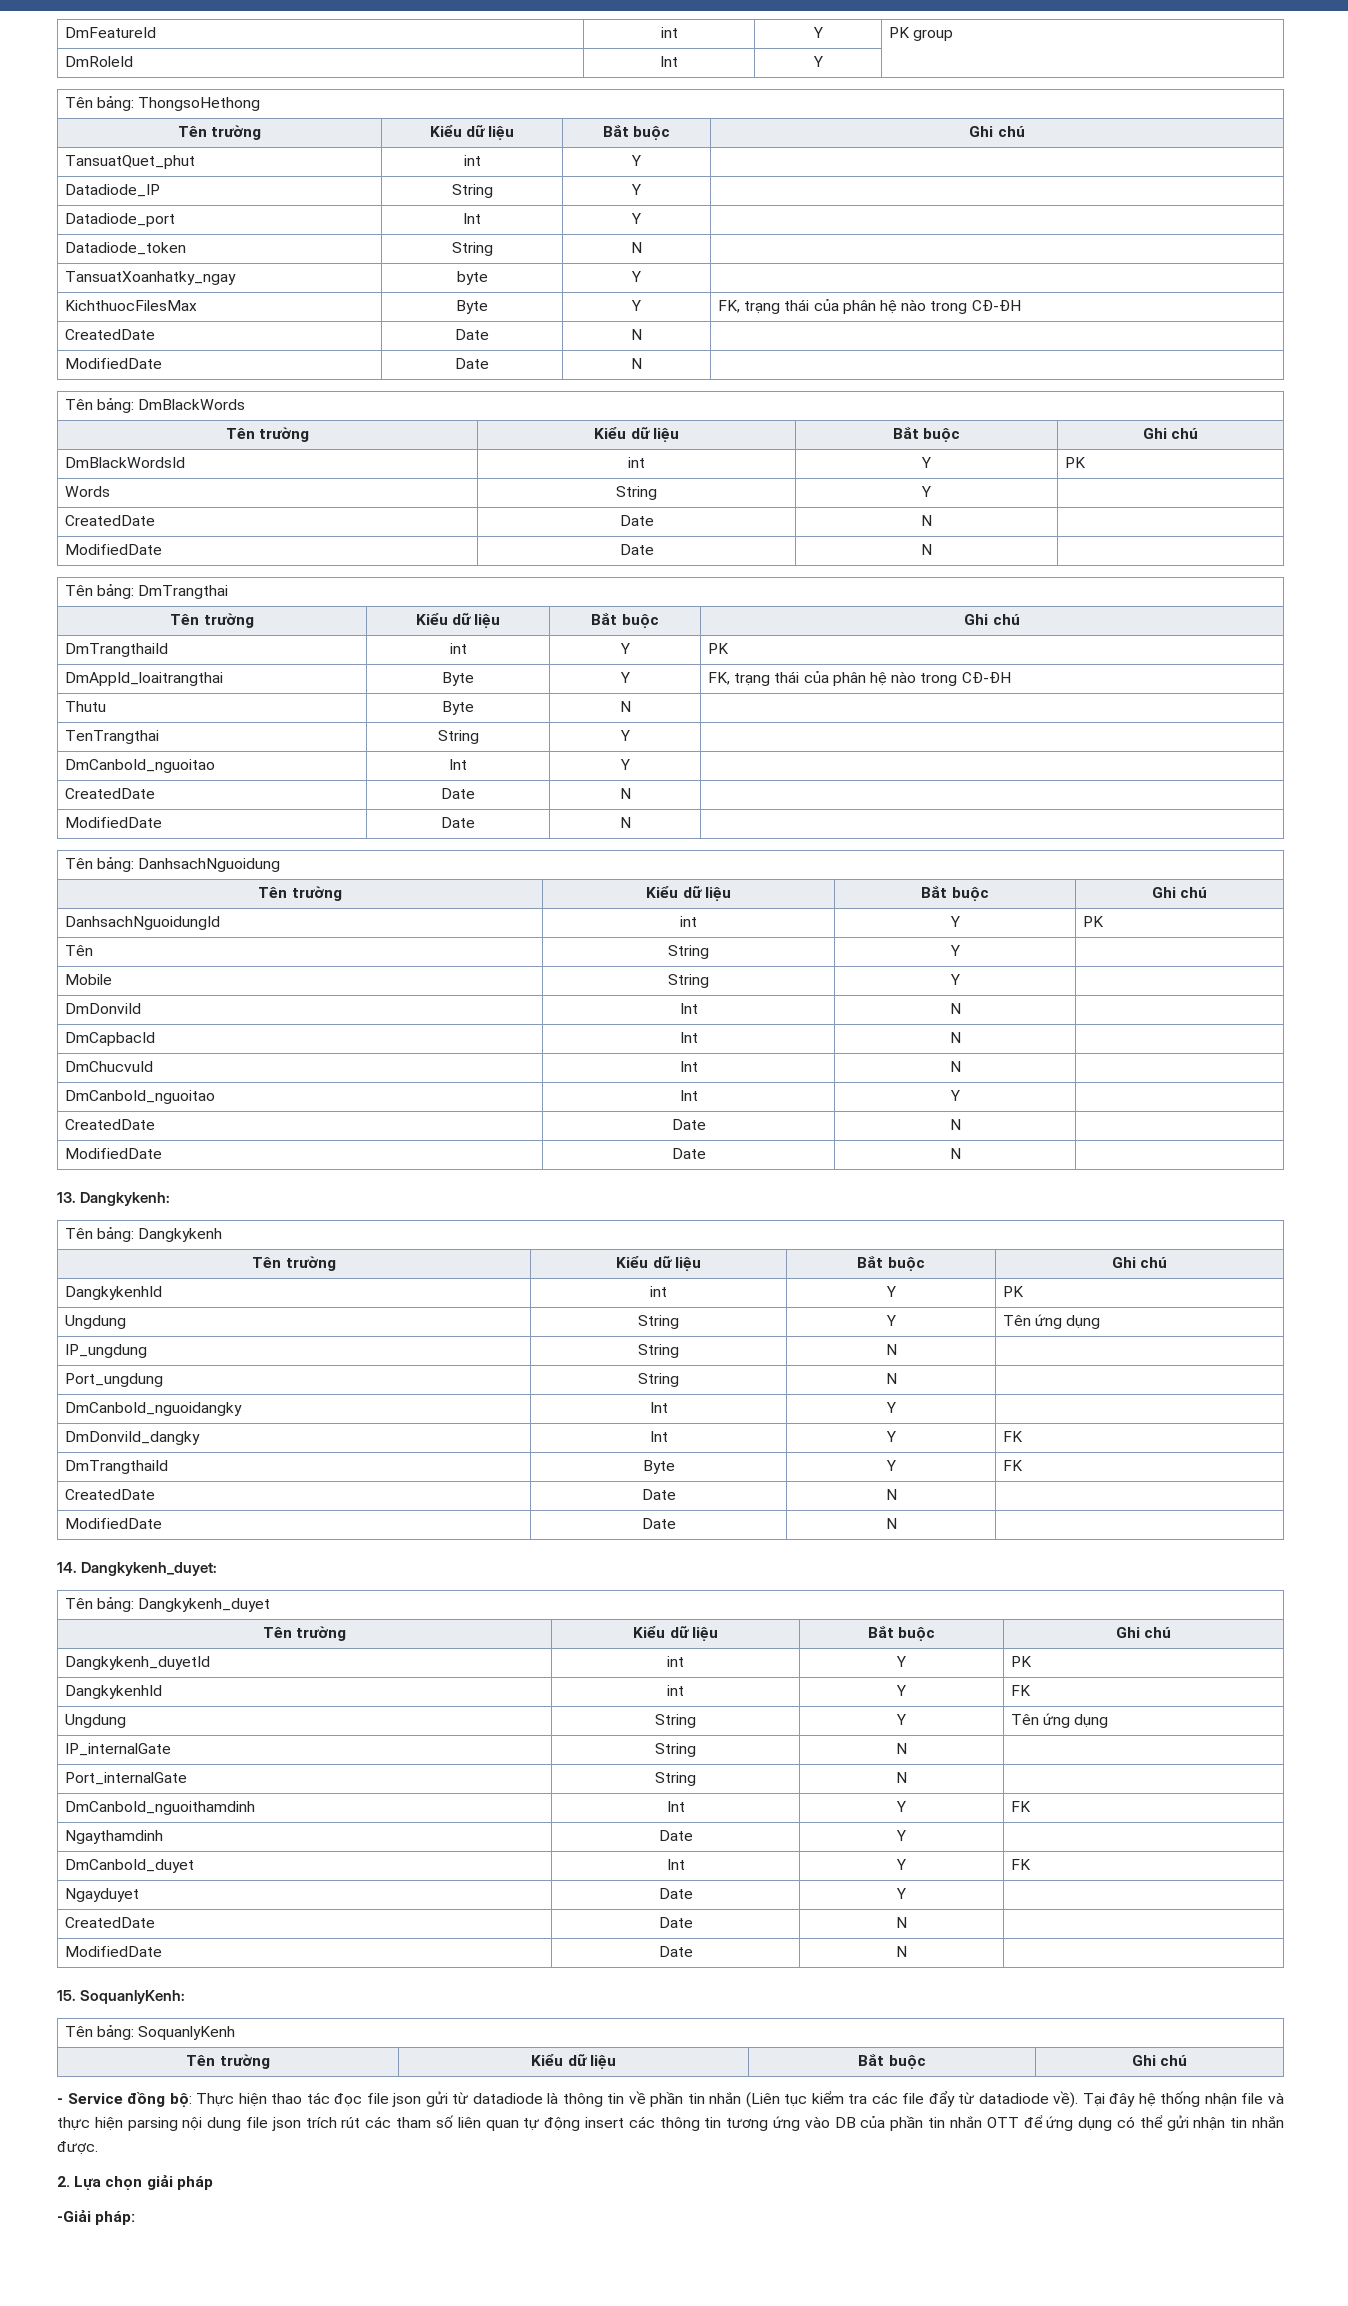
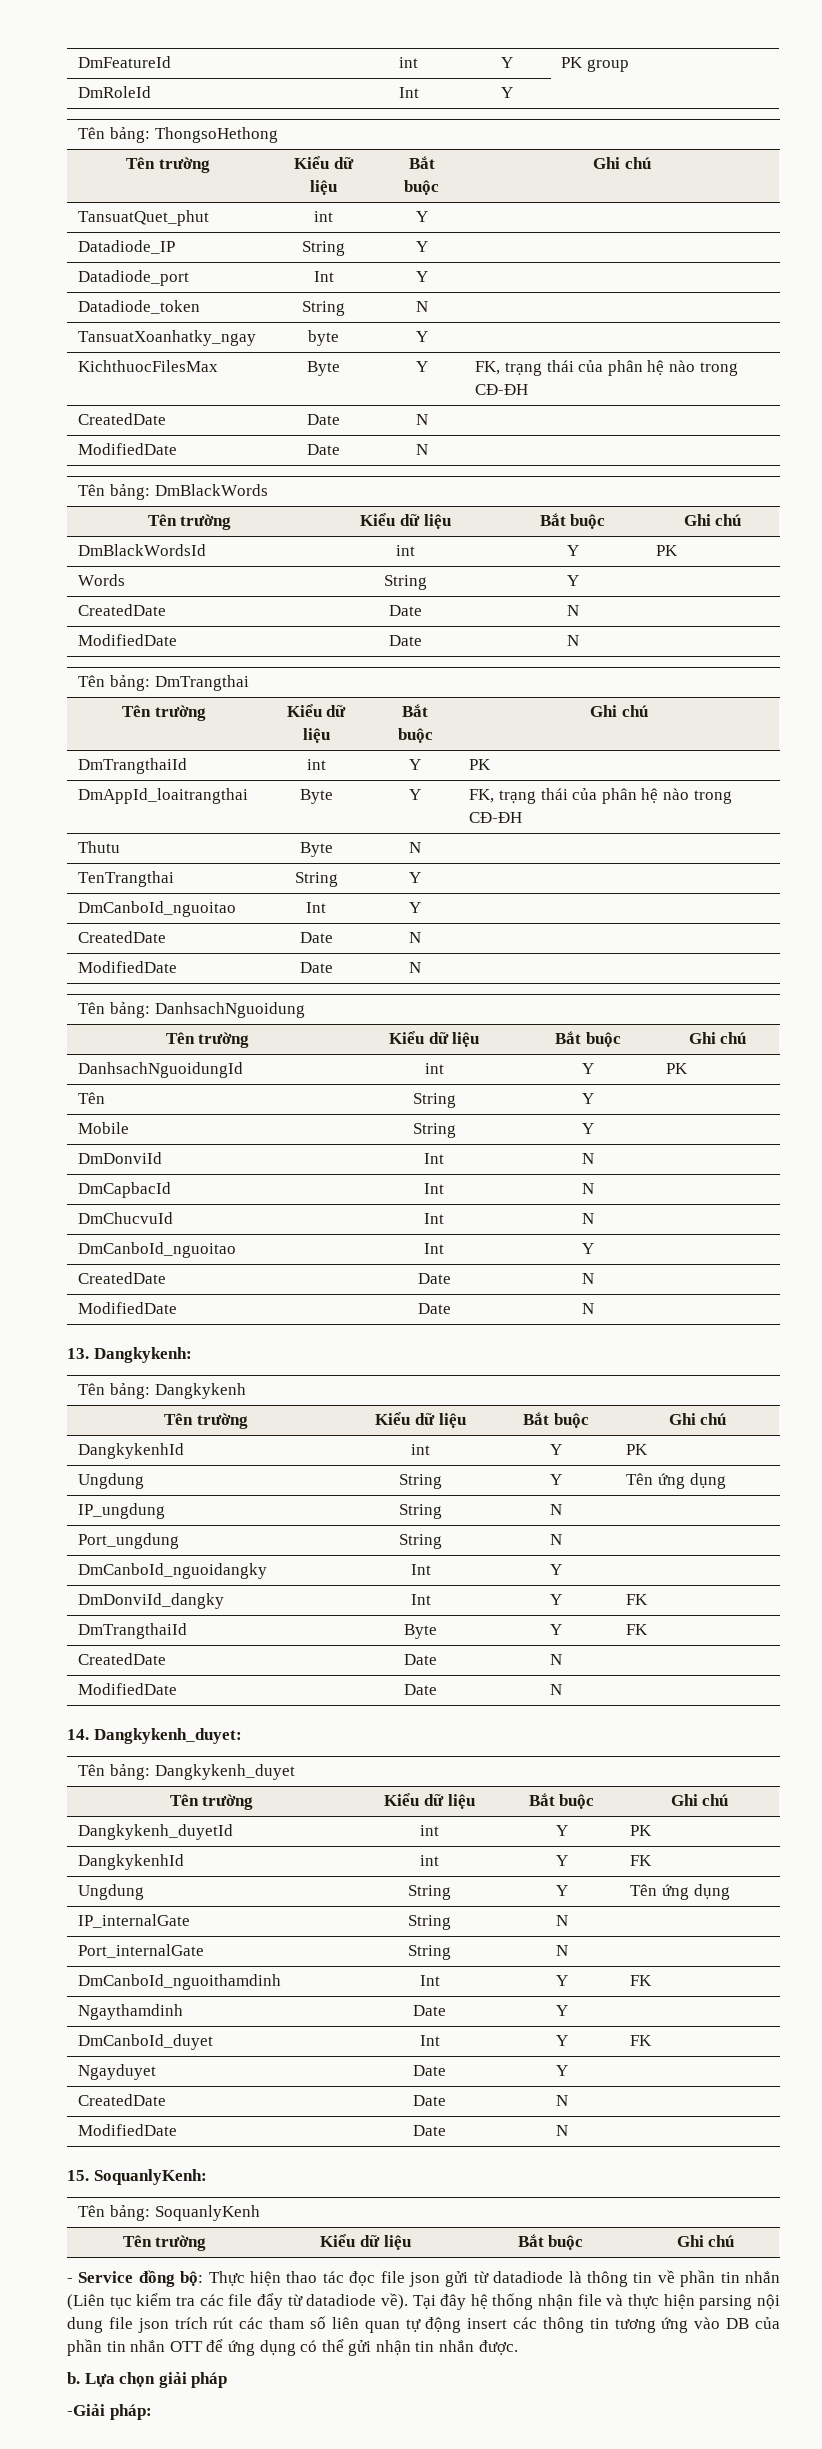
[57,2176,70,2187] 2. -> [67,2372,80,2384] b.

